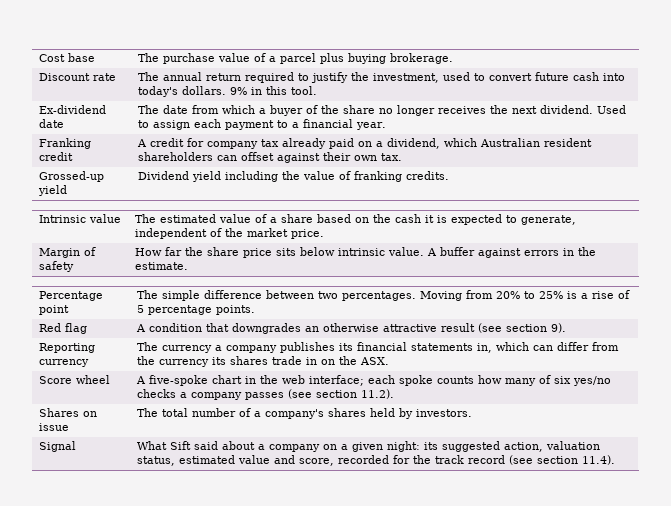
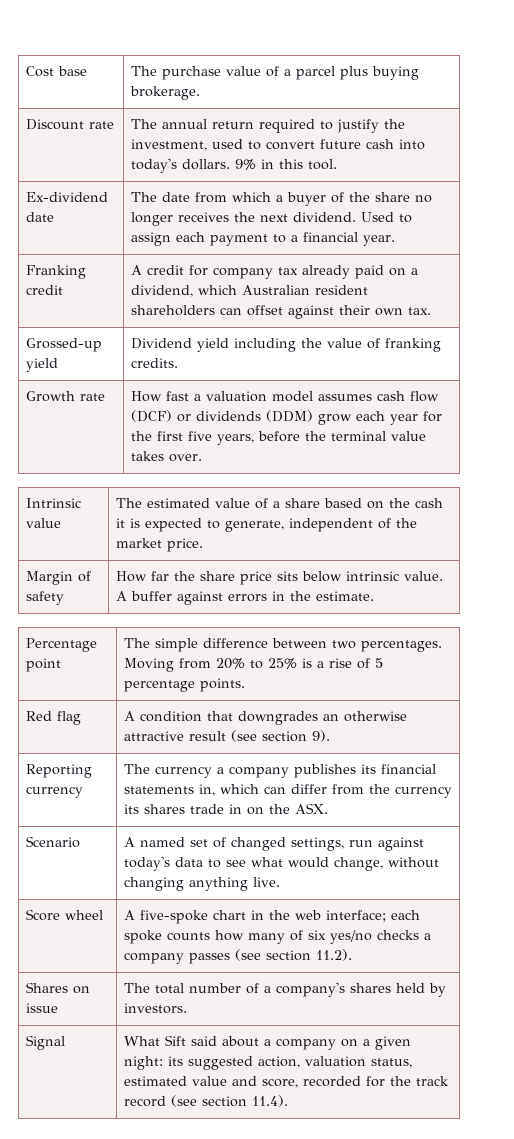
(449, 175) none -> [25,391,105,402] [130,391,439,402] [130,410,442,425] [130,431,426,445] [130,451,202,462] // Growth rate | How fast a valuation model assumes cash flow (DCF) or dividends (DDM) grow each year for the first five years, before the terminal value takes over.
(389, 361) none -> [25,836,80,848] [123,837,424,851] [123,856,439,871] [123,877,280,891] // Scenario | A named set of changed settings, run against today's data to see what would change, without changing anything live.

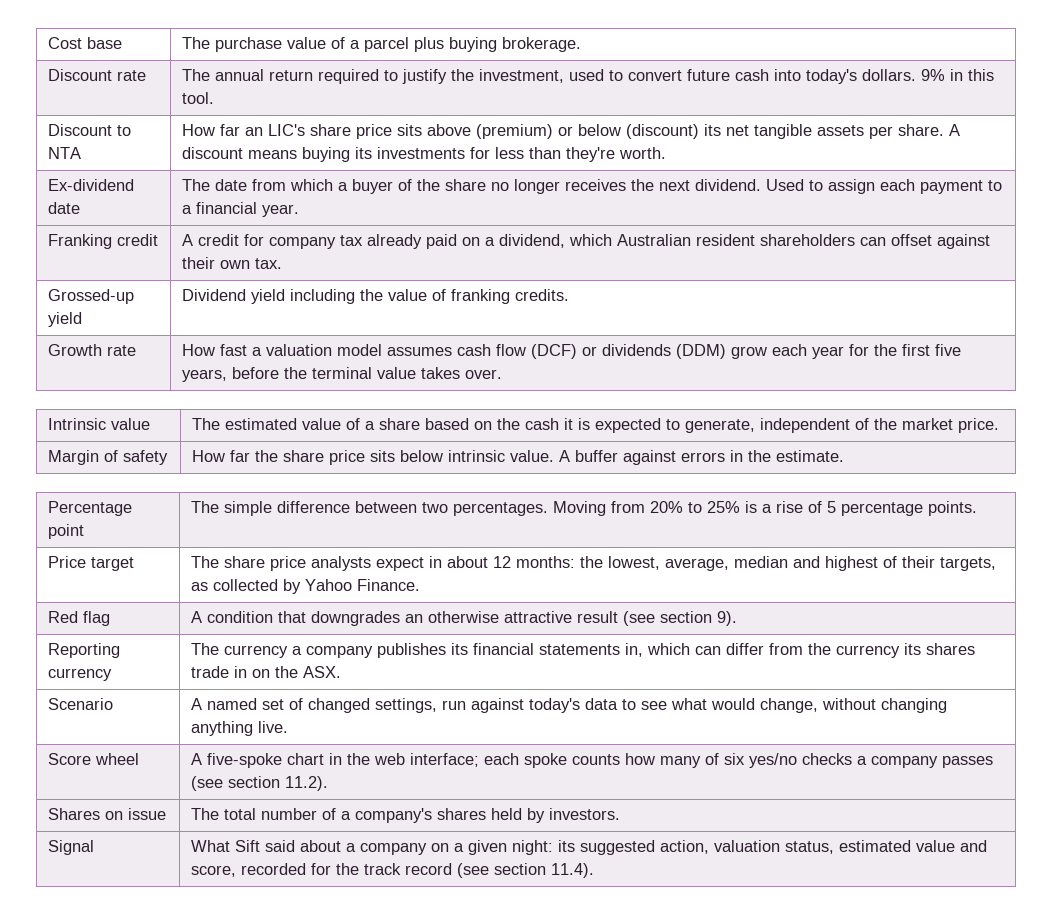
(337, 164) none -> [48,124,132,136] [48,147,82,159] [182,124,961,139] [182,147,667,162] // Discount to NTA | How far an LIC's share price sits above (premium) or below (discount) its net tangible assets per share. A discount means buying its investments for less than they're worth.
(245, 685) none -> [48,556,135,571] [191,556,997,571] [191,579,421,594] // Price target | The share price analysts expect in about 12 months: the lowest, average, median and highest of their targets, as collected by Yahoo Finance.

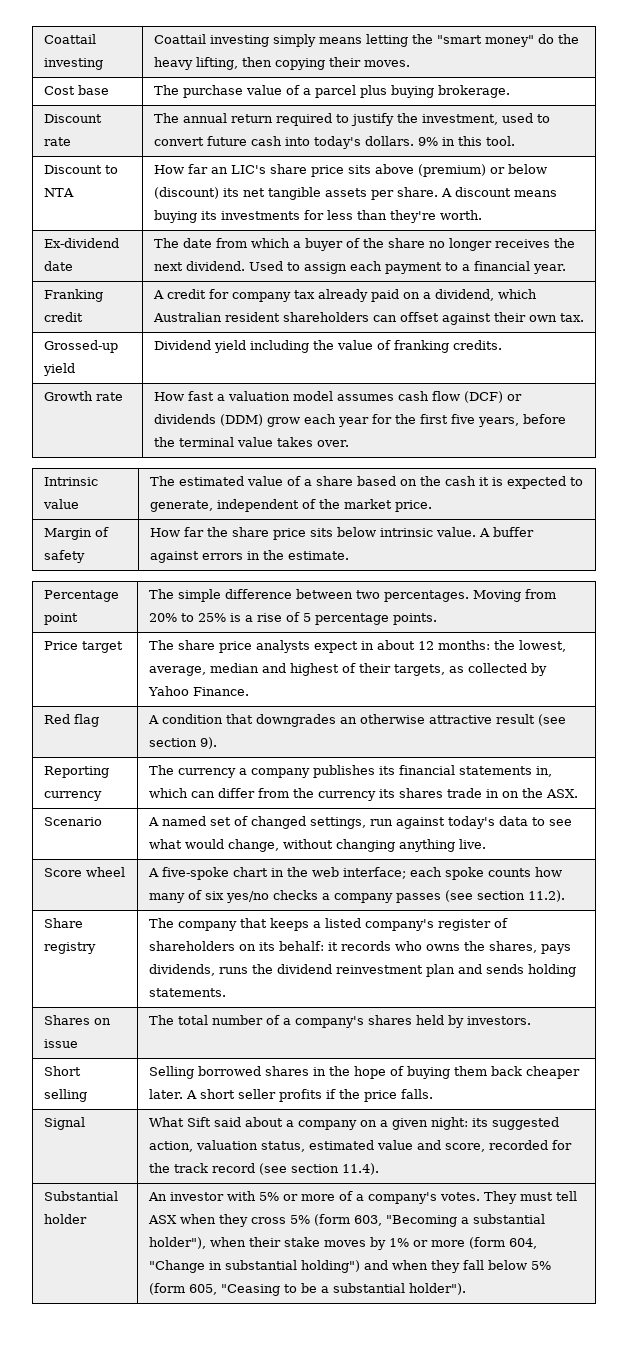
(48, 43) none -> [43,34,96,44] [43,58,103,70] [153,34,579,47] [153,57,410,70] Coattail investing | Coattail investing simply means letting the "smart money" do the heavy lifting, then copying their moves. //
(329, 783) none -> [43,918,83,928] [43,942,96,954] [148,918,508,931] [148,941,571,954] [148,964,576,977] [148,988,226,997] // Share registry | The company that keeps a listed company's register of shareholders on its behalf: it records who owns the shares, pays dividends, runs the dividend reinvestment plan and sends holding statements.
(621, 814) none -> [43,1066,81,1076] [43,1089,87,1102] [148,1066,580,1079] [148,1089,434,1102] // Short selling | Selling borrowed shares in the hope of buying them back cheaper later. A short seller profits if the price falls.
(595, 870) none -> [43,1191,118,1201] [43,1214,87,1224] [147,1191,577,1204] [147,1214,545,1227] [148,1237,537,1250] [148,1260,551,1273] [148,1283,466,1296] // Substantial holder | An investor with 5% or more of a company's votes. They must tell ASX when they cross 5% (form 603, "Becoming a substantial holder"), when their stake moves by 1% or more (form 604, "Change in substantial holding") and when they fall below 5% (form 605, "Ceasing to be a substantial holder").

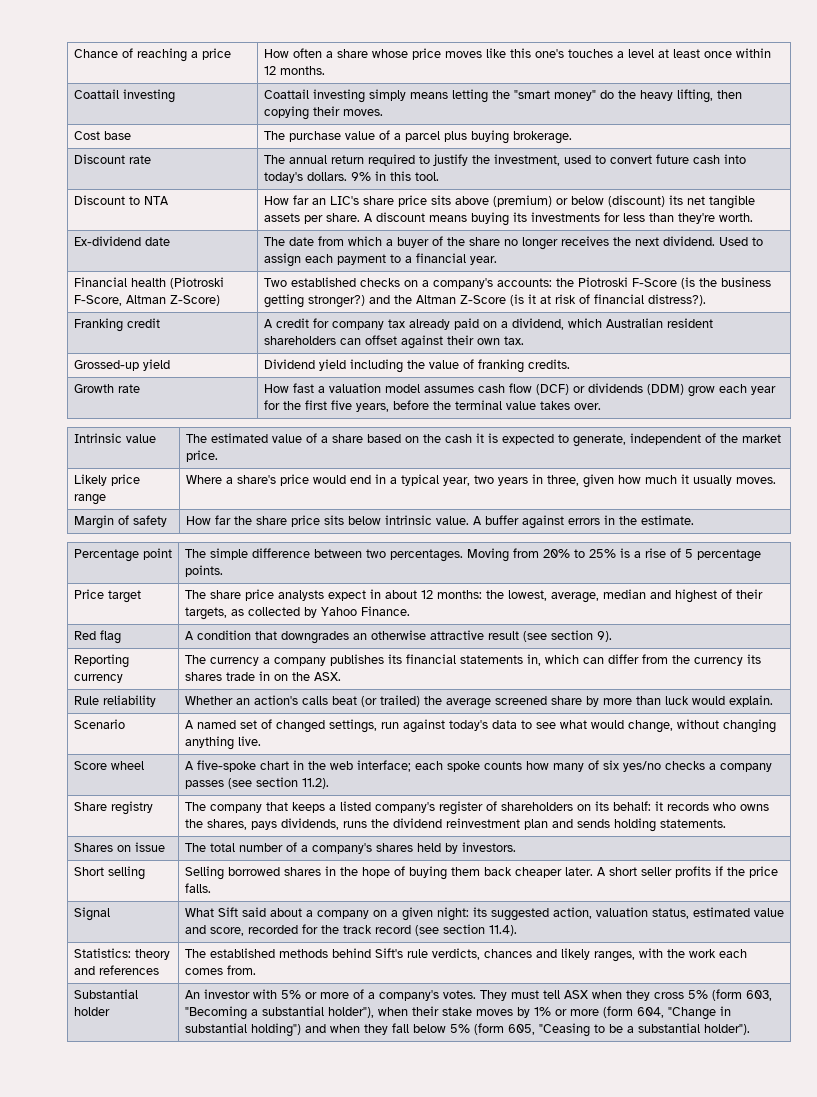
(43, 39) none -> [73,48,231,62] [263,48,771,60] [263,66,325,75] Chance of reaching a price | How often a share whose price moves like this one's touches a level at least once within 12 months. //
(567, 269) none -> [73,277,224,289] [73,295,220,306] [263,277,771,289] [263,294,706,308] // Financial health (Piotroski F-Score, Altman Z-Score) | Two established checks on a company's accounts: the Piotroski F-Score (is the business getting stronger?) and the Altman Z-Score (is it at risk of financial distress?).
(432, 506) none -> [73,474,140,486] [73,494,106,505] [185,474,776,488] // Likely price range | Where a share's price would end in a typical year, two years in three, given how much it usually moves.
(578, 793) none -> [73,695,156,707] [184,695,773,709] // Rule reliability | Whether an action's calls beat (or trailed) the average screened share by more than luck would explain.
(379, 1169) none -> [73,948,170,960] [73,965,159,975] [184,948,747,962] [184,965,256,975] // Statistics: theory and references | The established methods behind Sift's rule verdicts, chances and likely ranges, with the work each comes from.

